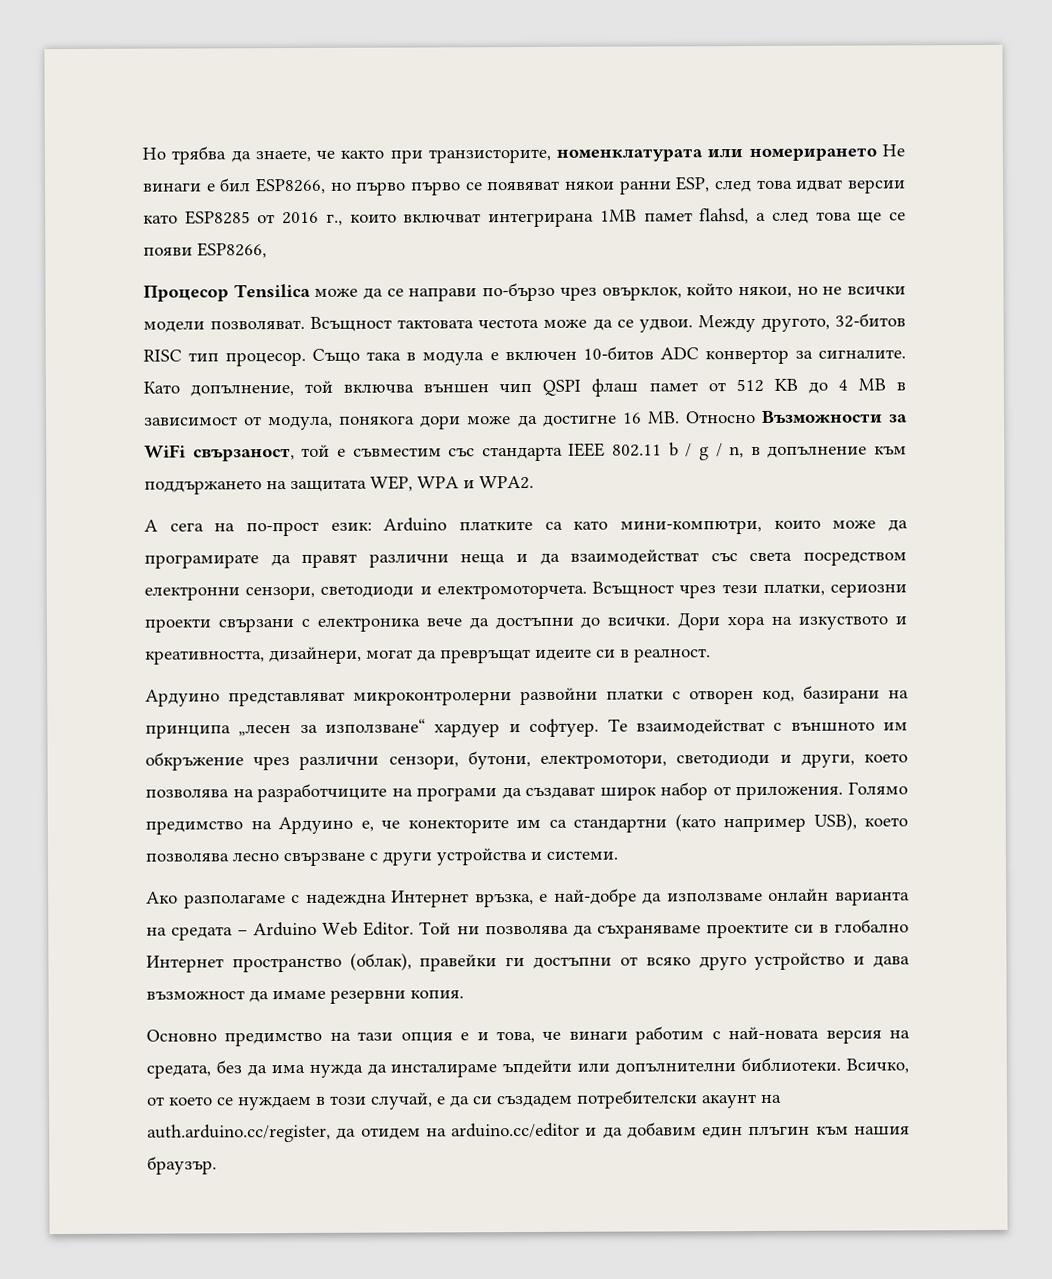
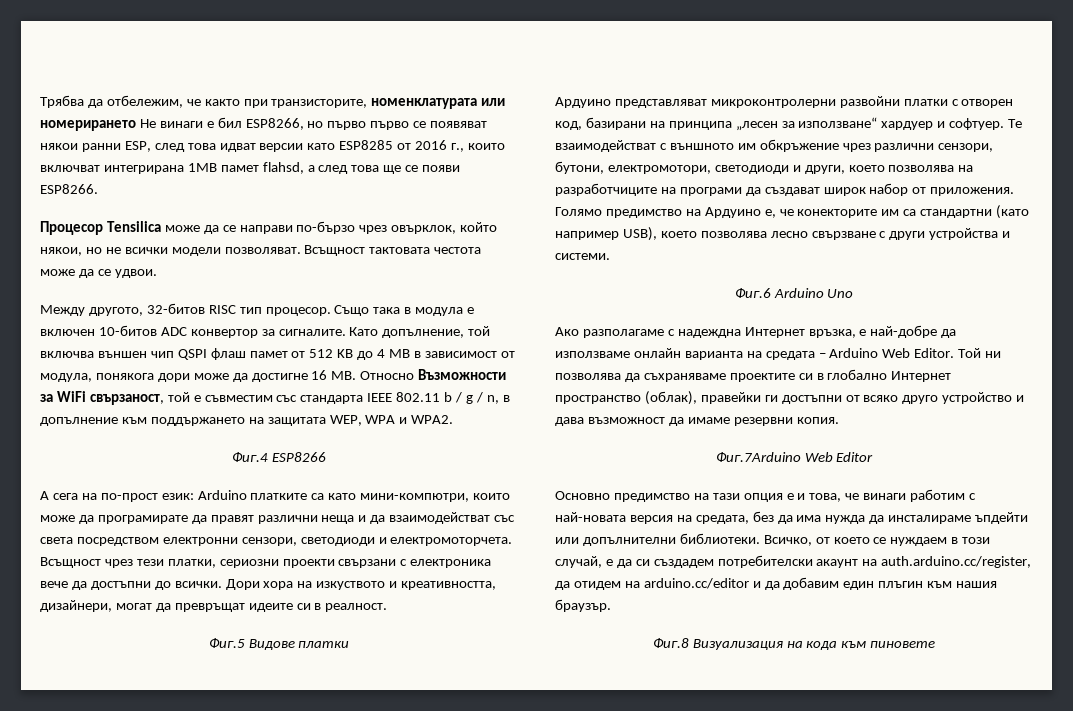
[142,146,311,165] Но трябва да знаете, -> [40,95,183,108] Трябва да отбележим,
[197,242,267,259] ESP8266, -> [40,184,98,194] ESP8266.
(693, 325) none -> (157, 273) //
(534, 482) none -> [232,452,326,462] // Фиг.4 ESP8266
(711, 655) none -> [208,638,350,650] // Фиг.5 Видове платки
(618, 855) none -> [734,288,854,298] // Фиг.6 Arduino Uno
(464, 994) none -> [715,452,874,462] // Фиг.7Arduino Web Editor
(217, 1165) none -> [652,638,936,650] // Фиг.8 Визуализация на кода към пиновете

